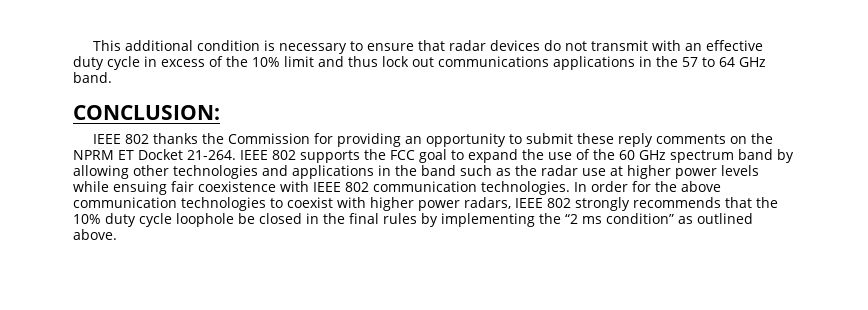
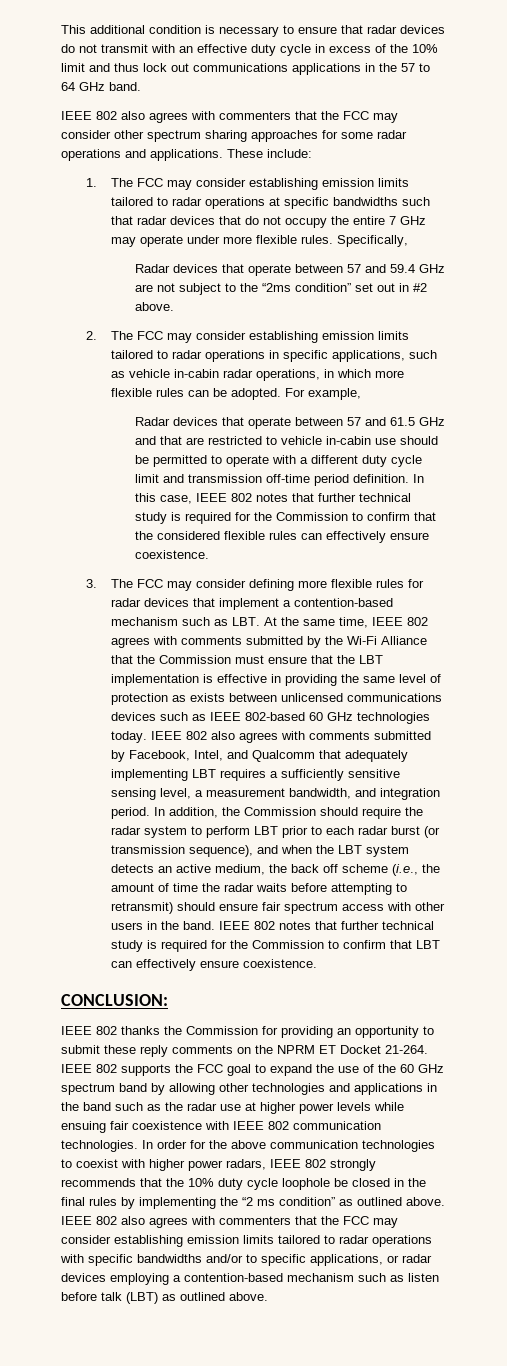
(112, 77) none -> [61,111,398,123] [61,130,407,142] [61,149,312,161] [85,178,409,190] [110,197,430,209] [110,216,426,228] [110,235,408,247] [135,264,446,276] [135,283,428,295] [135,302,175,311] [85,331,409,343] [110,350,437,362] [110,369,404,381] [110,388,361,400] [135,417,446,429] [135,436,439,445] [135,455,423,467] [135,474,425,486] [135,493,412,504] [135,512,437,524] [135,531,430,543] [135,550,210,559] [85,579,424,591] [110,598,393,610] [110,617,428,628] [110,636,427,648] [110,655,383,664] [110,674,441,686] [110,693,442,705] [110,712,430,724] [110,731,431,743] [110,750,408,762] [110,769,400,781] [110,788,440,800] [110,807,423,819] [110,826,440,838] [110,845,409,857] [110,864,440,876] [110,883,407,895] [110,902,445,914] [110,921,434,930] [110,940,440,952] [110,959,317,971] // IEEE 802 also agrees with commenters that the FCC may consider other spectrum sharing approaches for some radar operations and applications. These include: // 1. The FCC may consider establishing emission limits tailored to radar operations at specific bandwidths such that radar devices that do not occupy the entire 7 GHz may operate under more flexible rules. Specifically, // Radar devices that operate between 57 and 59.4 GHz are not subject to the “2ms condition” set out in #2 above. // 2. The FCC may consider establishing emission limits tailored to radar operations in specific applications, such as vehicle in-cabin radar operations, in which more flexible rules can be adopted. For example, // Radar devices that operate between 57 and 61.5 GHz and that are restricted to vehicle in-cabin use should be permitted to operate with a different duty cycle limit and transmission off-time period definition. In this case, IEEE 802 notes that further technical study is required for the Commission to confirm that the considered flexible rules can effectively ensure coexistence. // 3. The FCC may consider defining more flexible rules for radar devices that implement a contention-based mechanism such as LBT. At the same time, IEEE 802 agrees with comments submitted by the Wi-Fi Alliance that the Commission must ensure that the LBT implementation is effective in providing the same level of protection as exists between unlicensed communications devices such as IEEE 802-based 60 GHz technologies today. IEEE 802 also agrees with comments submitted by Facebook, Intel, and Qualcomm that adequately implementing LBT requires a sufficiently sensitive sensing level, a measurement bandwidth, and integration period. In addition, the Commission should require the radar system to perform LBT prior to each radar burst (or transmission sequence), and when the LBT system detects an active medium, the back off scheme (i.e., the amount of time the radar waits before attempting to retransmit) should ensure fair spectrum access with other users in the band. IEEE 802 notes that further technical study is required for the Commission to confirm that LBT can effectively ensure coexistence.
(117, 234) none -> [61,1216,398,1228] [61,1235,432,1247] [60,1254,432,1266] [61,1273,439,1285] [61,1292,268,1304] IEEE 802 also agrees with commenters that the FCC may consider establishing emission limits tailored to radar operations with specific bandwidths and/or to specific applications, or radar devices employing a contention-based mechanism such as listen before talk (LBT) as outlined above.

